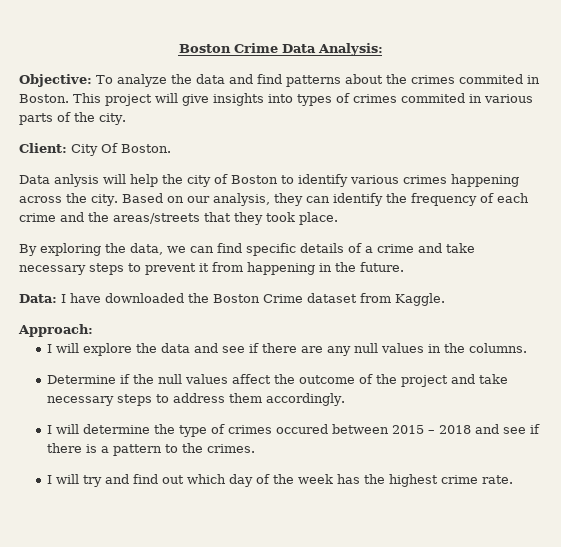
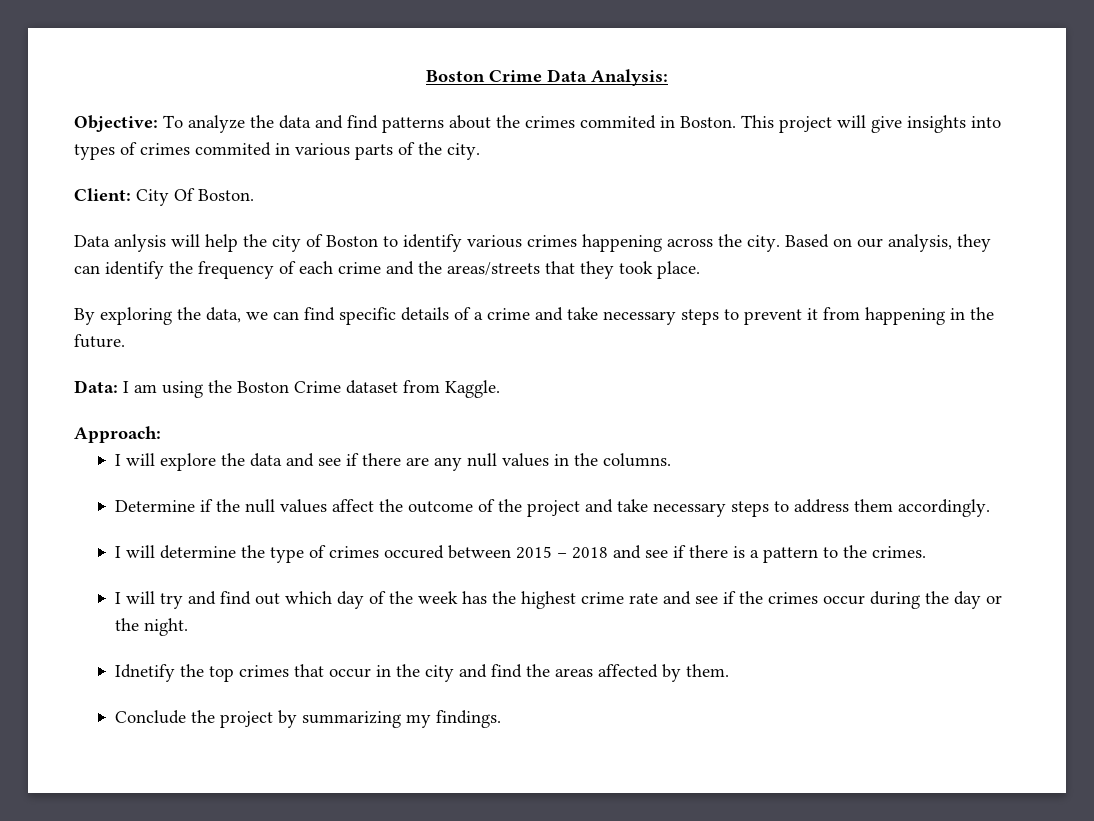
[70,293,184,303] have downloaded -> [134,381,203,398] am using
[482,475,514,484] rate. -> [628,591,1002,609] [114,618,188,636] [114,664,729,682] [114,710,501,728] rate and see if the crimes occur during the day or the night. // Idnetify the top crimes that occur in the city and find the areas affected by them. // Conclude the project by summarizing my findings.

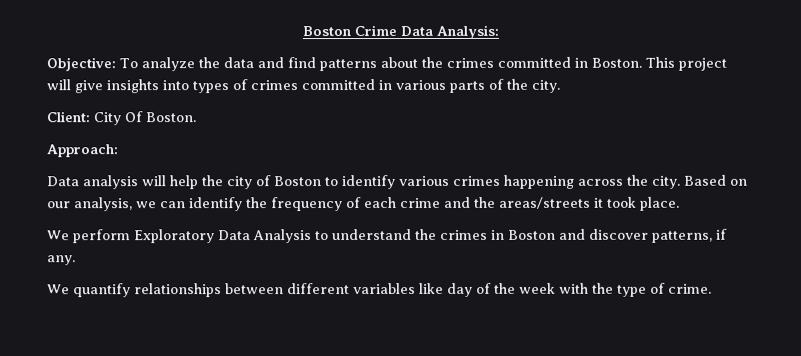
[580,115,656,129] commited -> [496,56,571,68] committed
[195,142,271,156] commited -> [301,79,375,91] committed
[74,234,166,252] // Data anlysis -> [46,144,118,158] [46,175,139,190] // Approach: // Data analysis
[957,234,991,252] they -> [136,201,157,209] we
[545,261,614,279] that they -> [594,197,604,208] it
[74,307,994,325] [74,334,125,348] [74,380,500,398] [74,426,161,443] [114,453,671,471] [114,499,990,517] [114,545,926,563] [114,591,1002,609] [114,618,188,636] [114,664,729,682] [114,710,501,728] By exploring the data, we can find specific details of a crime and take necessary steps to prevent it from happening in the future. // Data: I am using the Boston Crime dataset from Kaggle. // Approach: // I will explore the data and see if there are any null values in the columns. // Determine if the null values affect the outcome of the project and take necessary steps to address them accordingly. // I will determine the type of crimes occured between 2015 – 2018 and see if there is a pattern to the crimes. // I will try and find out which day of the week has the highest crime rate and see if the crimes occur during the day or the night. // Idnetify the top crimes that occur in the city and find the areas affected by them. // Conclude the project by summarizing my findings. -> [47,228,728,244] [47,255,76,266] [47,282,712,298] We perform Exploratory Data Analysis to understand the crimes in Boston and discover patterns, if any. // We quantify relationships between different variables like day of the week with the type of crime.

